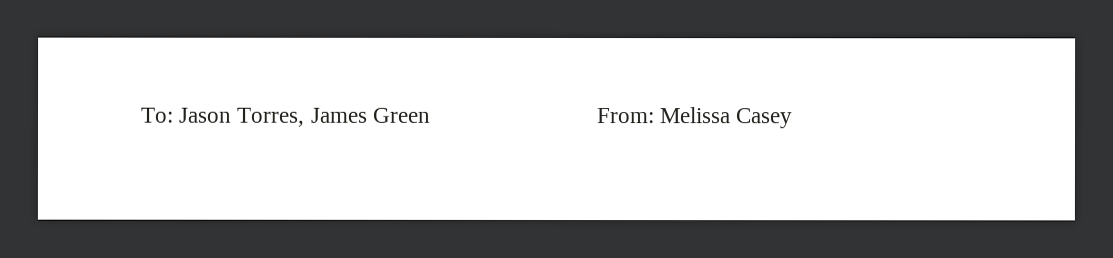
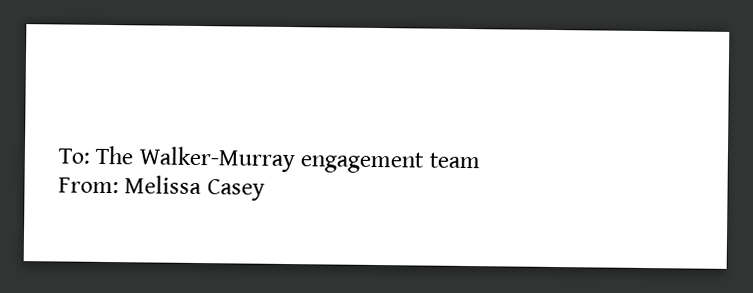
[179,107,431,127] Jason Torres, James Green -> [95,145,480,174] The Walker-Murray engagement team

